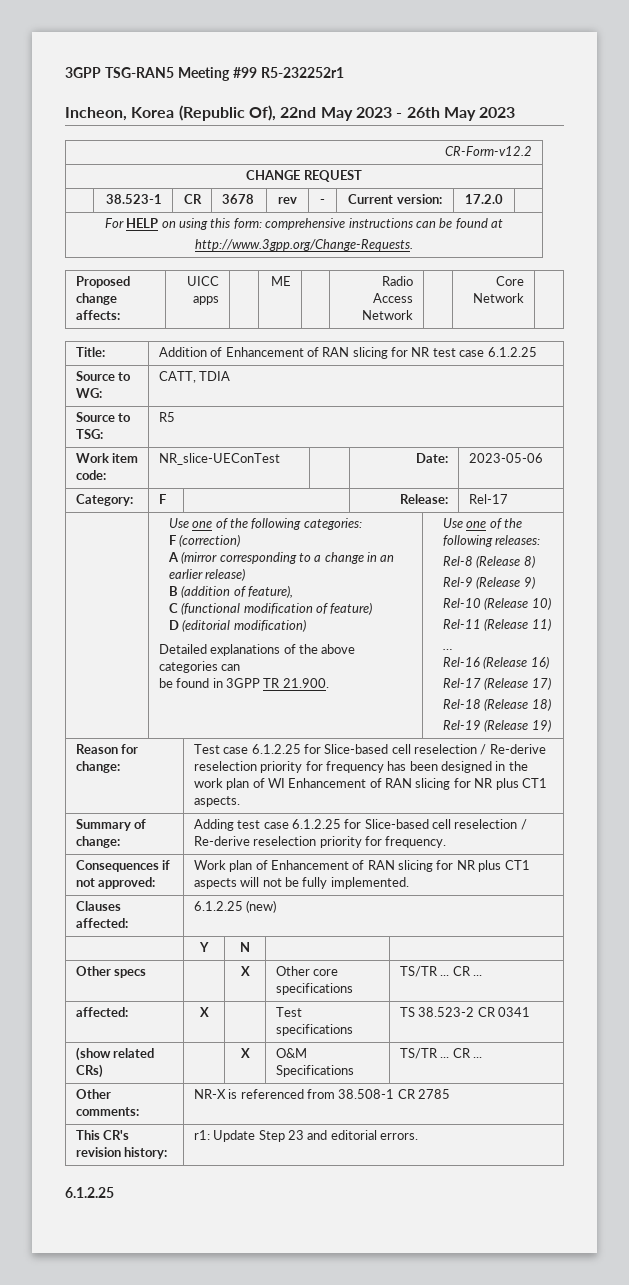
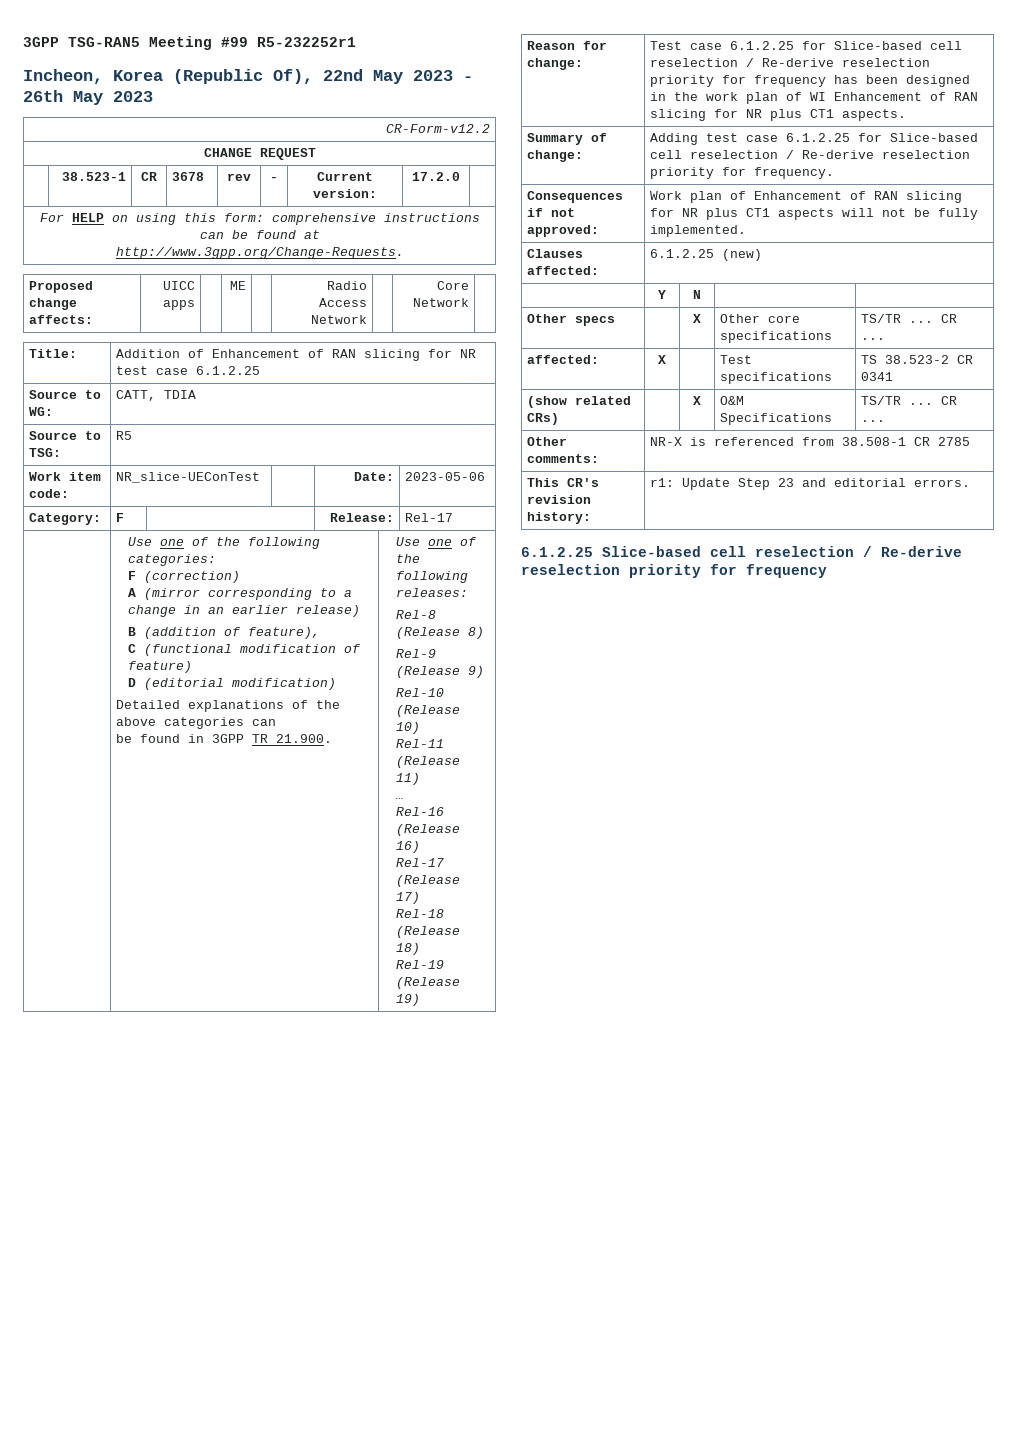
(114, 1192) none -> [602,546,962,557] [521,564,827,578] Slice-based cell reselection / Re-derive reselection priority for frequency

